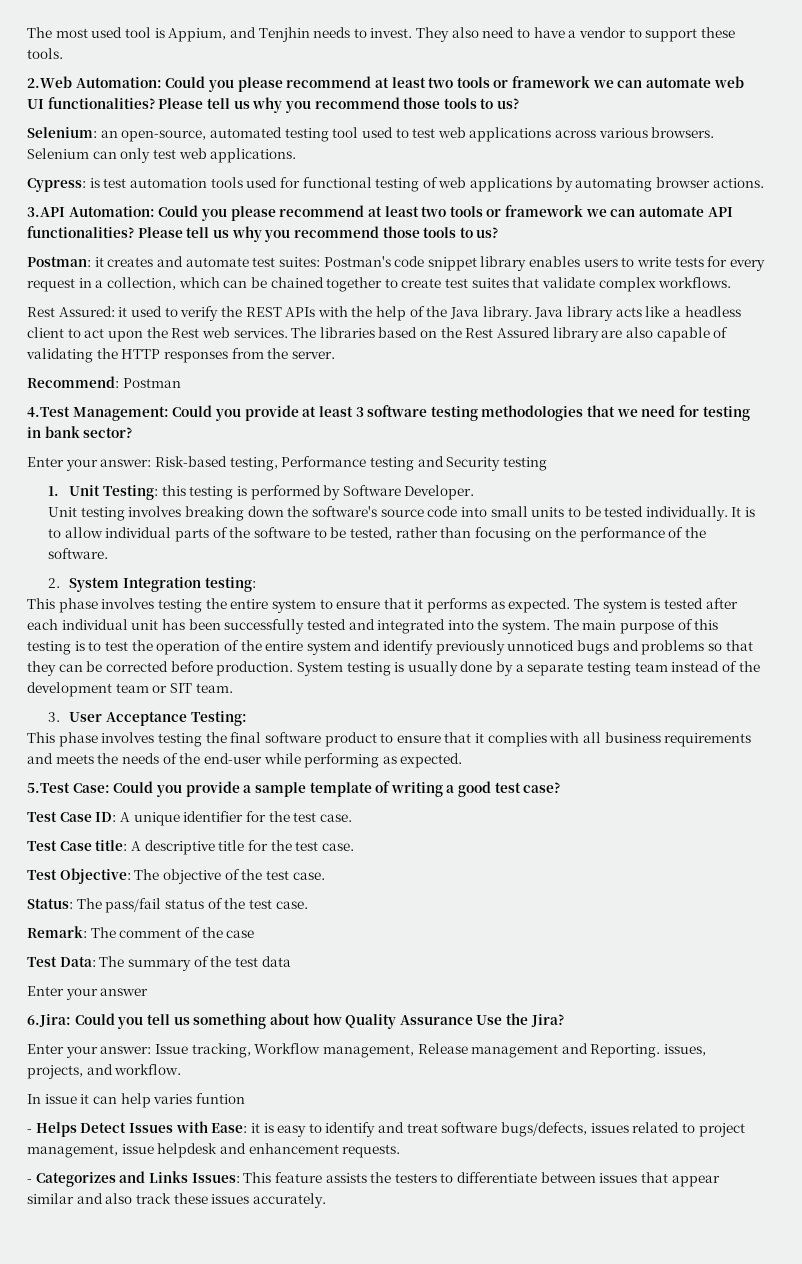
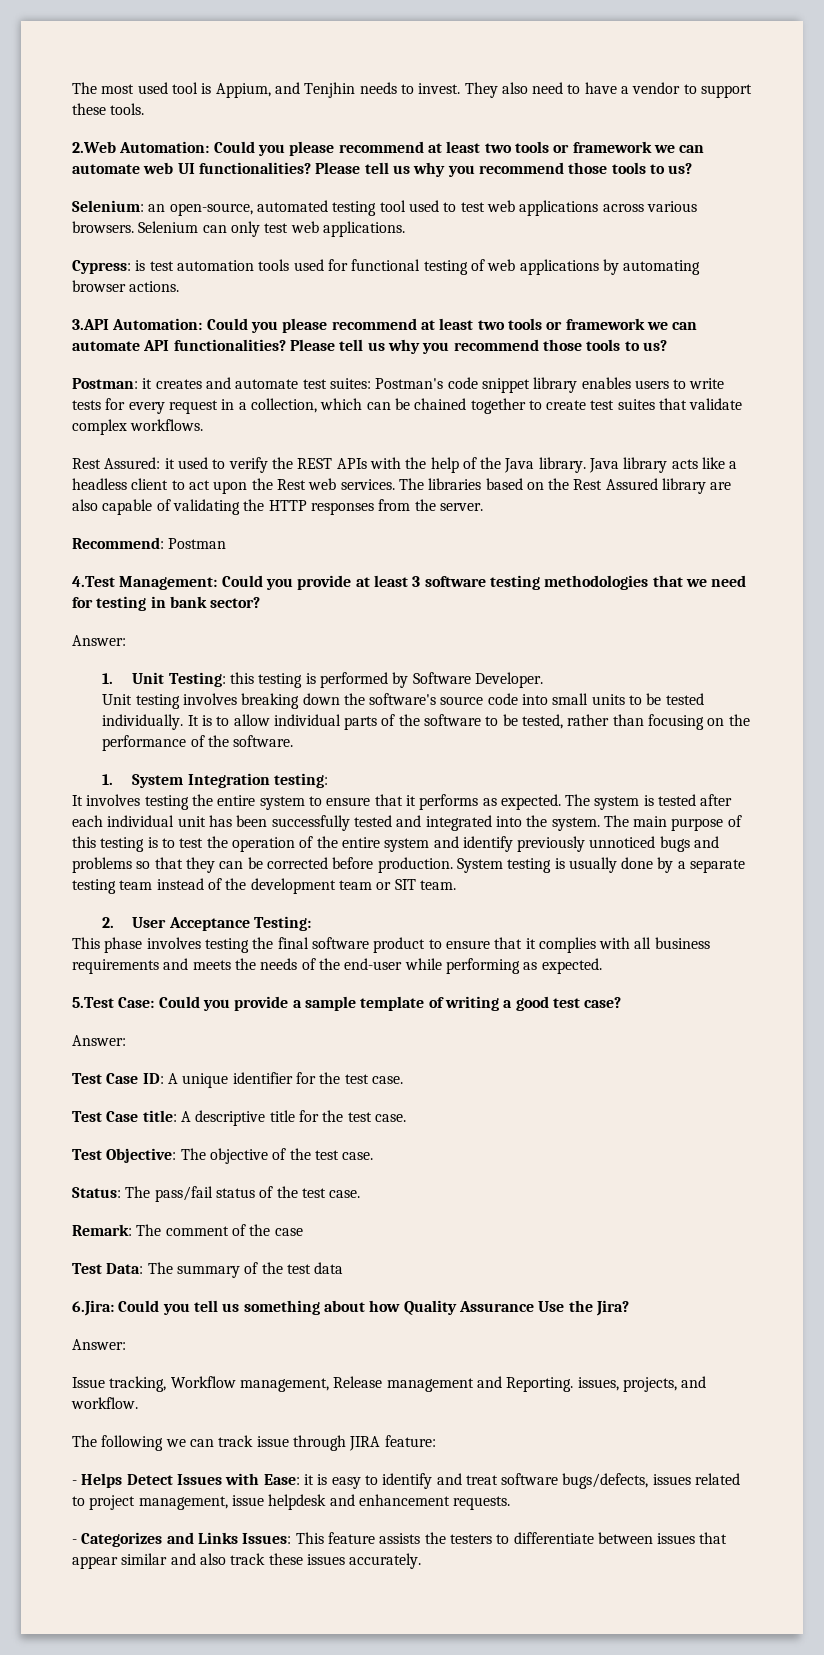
[27,456,547,471] Enter your answer: Risk-based testing, Performance testing and Security testing -> [72,635,126,646] Answer:
[48,578,61,588] 2. -> [102,774,114,785] 1.
[27,598,98,613] This phase -> [72,795,83,806] It
[48,712,61,722] 3. -> [102,917,115,928] 2.
(561, 787) none -> [72,1035,126,1046] // Answer:
[27,986,149,1000] // Enter your answer -> (344, 1268) none
[27,1044,152,1058] Enter your answer: -> [72,1339,126,1350] Answer: //
[27,1093,245,1108] In issue it can help varies funtion -> [72,1435,436,1451] The following we can track issue through JIRA feature:

